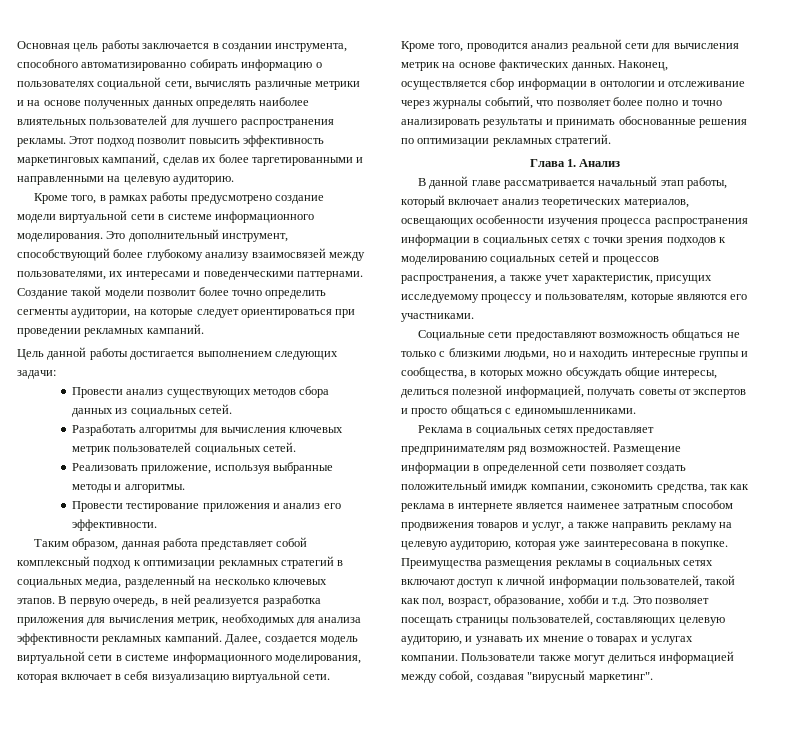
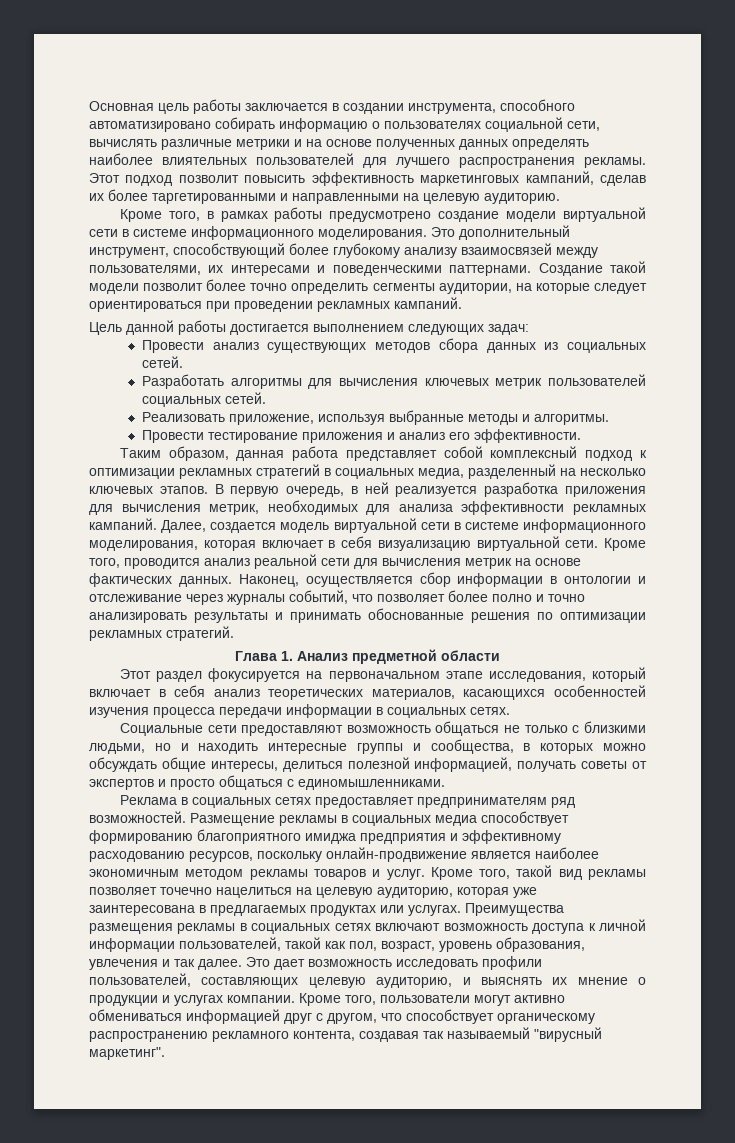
[81,62,187,71] автоматизированно -> [89,121,211,132] автоматизировано
[17,370,56,379] задачи: -> [488,324,529,335] задач:
[417,176,728,189] [401,195,500,208] // В данной главе рассматривается начальный этап работы, который включает -> [352,649,500,664] [119,667,646,682] [89,685,206,697] предметной области // Этот раздел фокусируется на первоначальном этапе исследования, который включает в себя
[401,215,545,227] освещающих особенности -> [463,685,646,700] касающихся особенностей
[654,218,748,227] распространения -> [219,707,282,718] передачи
[551,237,726,246] [401,252,659,265] [401,275,712,284] [401,294,748,303] [401,313,474,322] сетях с точки зрения подходов к моделированию социальных сетей и процессов распространения, а также учет характеристик, присущих исследуемому процессу и пользователям, которые являются его участниками. -> [470,707,510,715] сетях.
[401,461,686,474] [401,480,750,493] [401,500,734,512] [401,522,717,531] информации в определенной сети позволяет создать положительный имидж компании, сэкономить средства, так как реклама в интернете является наименее затратным способом продвижения товаров и услуг, а также направить рекламу -> [279,811,569,826] [89,829,561,844] [89,847,599,862] [89,865,647,880] [89,887,292,898] рекламы в социальных медиа способствует формированию благоприятного имиджа предприятия и эффективному расходованию ресурсов, поскольку онлайн-продвижение является наиболее экономичным методом рекламы товаров и услуг. Кроме того, такой вид рекламы позволяет точечно нацелиться
[681,541,729,550] покупке. -> [210,905,461,916] предлагаемых продуктах или услугах.
[457,579,494,588] доступ -> [443,923,585,934] возможность доступа
[494,595,709,607] [401,617,510,626] образование, хобби и т.д. Это позволяет посещать страницы -> [439,937,585,952] [89,956,542,970] уровень образования, увлечения и так далее. Это дает возможность исследовать профили
[475,636,523,645] узнавать -> [480,977,542,985] выяснять
[596,636,639,645] товарах -> [89,995,158,1006] продукции
[461,651,734,664] [401,670,524,683] Пользователи также могут делиться информацией между собой, создавая -> [299,993,565,1006] [89,1009,595,1024] [89,1027,530,1042] Кроме того, пользователи могут активно обмениваться информацией друг с другом, что способствует органическому распространению рекламного контента, создавая так называемый

